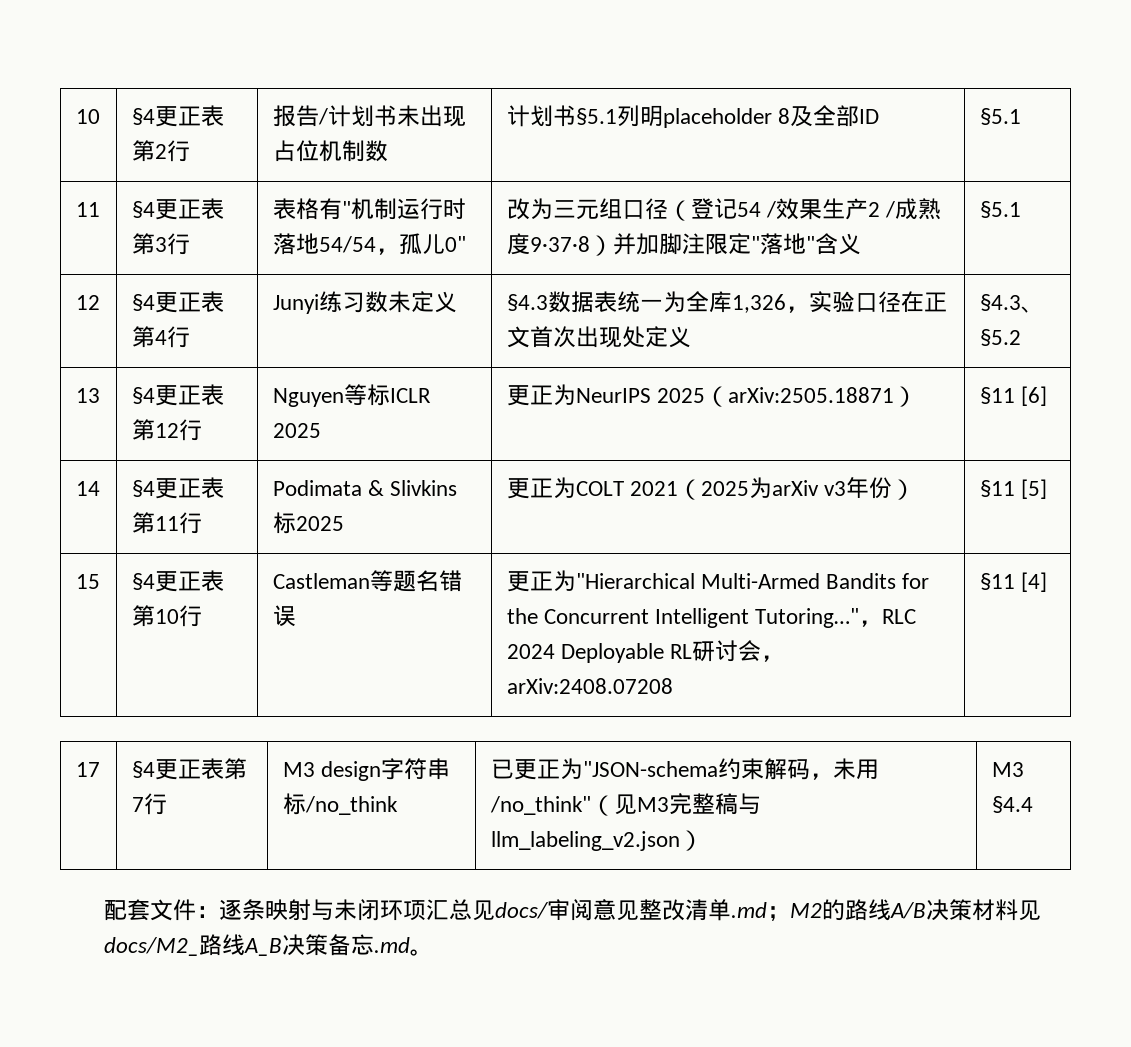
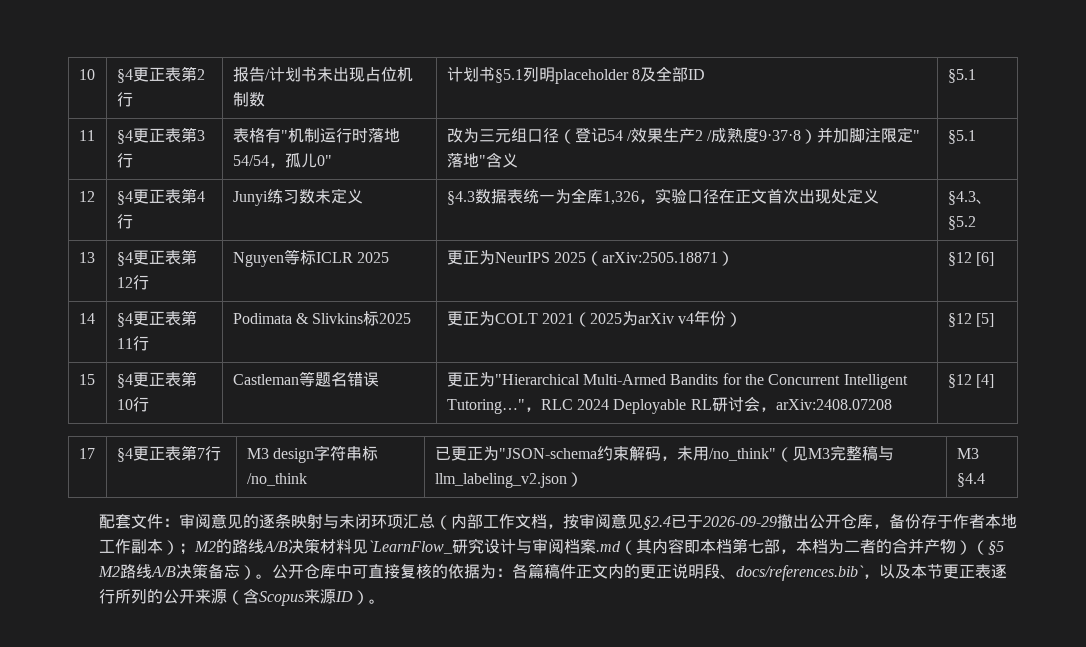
[979,387,1015,404] §11 -> [947,252,972,266] §12
[823,481,846,496] v3 -> [678,313,695,324] v4
[979,480,1015,497] §11 -> [947,313,972,327] §12
[979,573,1015,590] §11 -> [947,374,972,388] §12
(220, 912) none -> [178,513,259,529] 审阅意见的
[472,899,768,921] 见docs/审阅意见整改清单.md -> [434,513,1017,530] [98,539,179,555] （内部工作文档，按审阅意见§2.4已于2026-09-29撤出公开仓库，备份存于作者本地工作副本）
[104,934,411,956] docs/M2_路线A_B决策备忘.md -> [367,538,1004,555] [97,563,1007,581] [98,589,369,606] `LearnFlow_研究设计与审阅档案.md（其内容即本档第七部，本档为二者的合并产物）（§5 M2路线A/B决策备忘）。公开仓库中可直接复核的依据为：各篇稿件正文内的更正说明段、docs/references.bib`，以及本节更正表逐行所列的公开来源（含Scopus来源ID）

